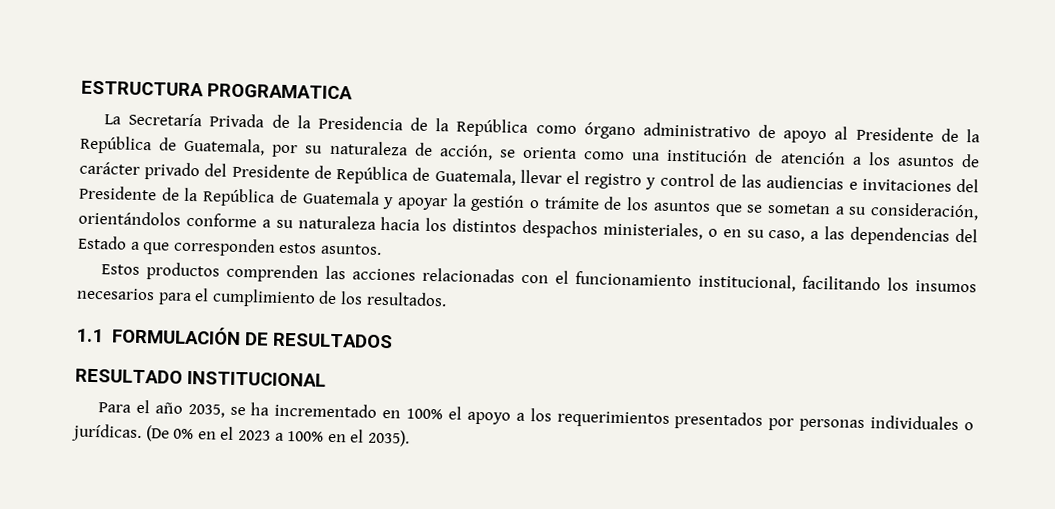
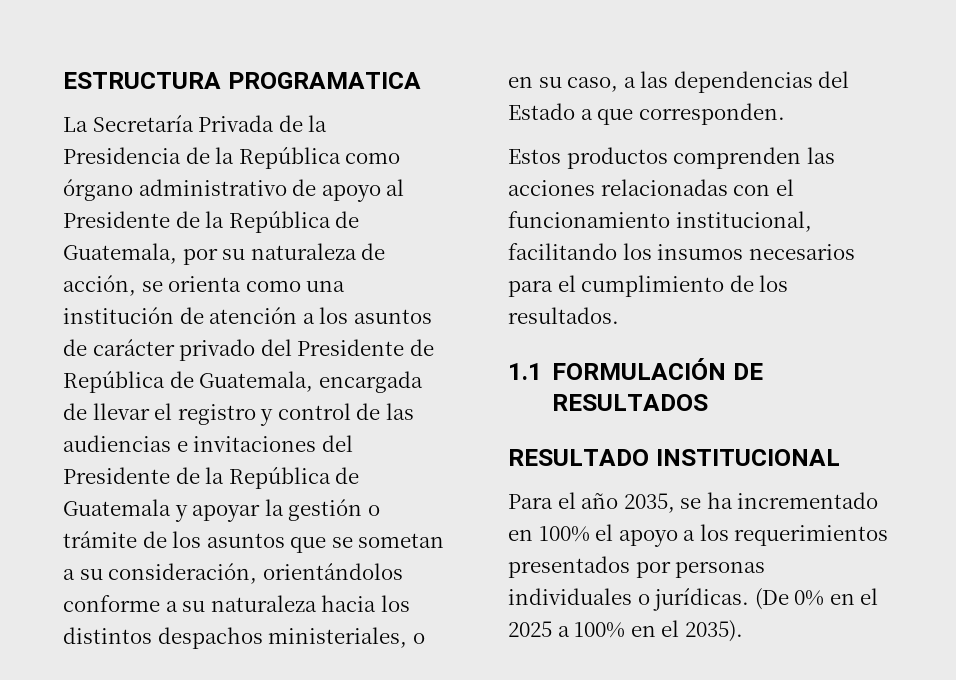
(516, 177) none -> [318,371,423,393] [63,403,87,420] encargada de
[172,237,382,257] corresponden estos asuntos. -> [638,103,785,125] corresponden.
[237,430,271,441] 2023 -> [508,621,552,637] 2025

